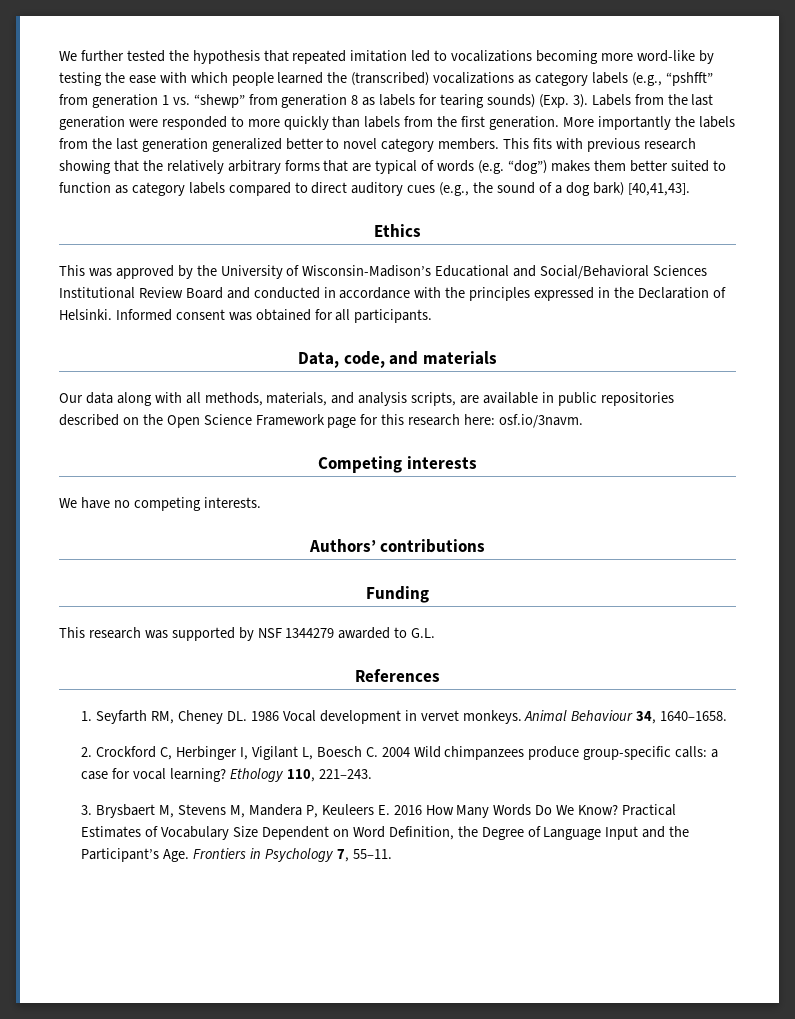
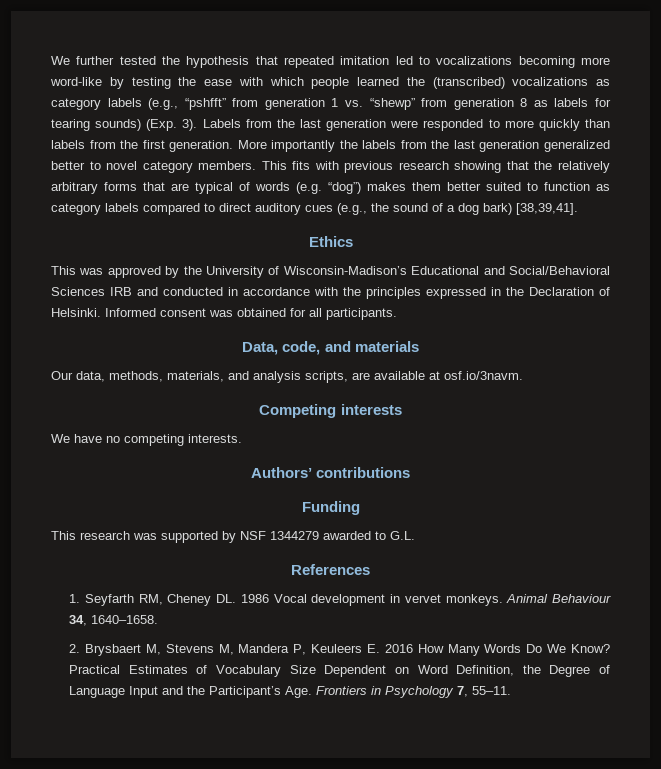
[627,183,690,196] [40,41,43]. -> [516,203,578,215] [38,39,41].
[59,287,223,299] Institutional Review Board -> [110,287,132,296] IRB
[85,392,201,406] data along with all -> [76,371,105,382] data,
[541,392,674,406] [59,414,496,428] in public repositories described on the Open Science Framework page for this research here: -> [429,371,440,380] at
[96,746,719,760] [81,768,372,782] [81,805,93,815] Crockford C, Herbinger I, Vigilant L, Boesch C. 2004 Wild chimpanzees produce group-specific calls: a case for vocal learning? Ethology 110, 221–243. // 3. -> (81, 648) none

